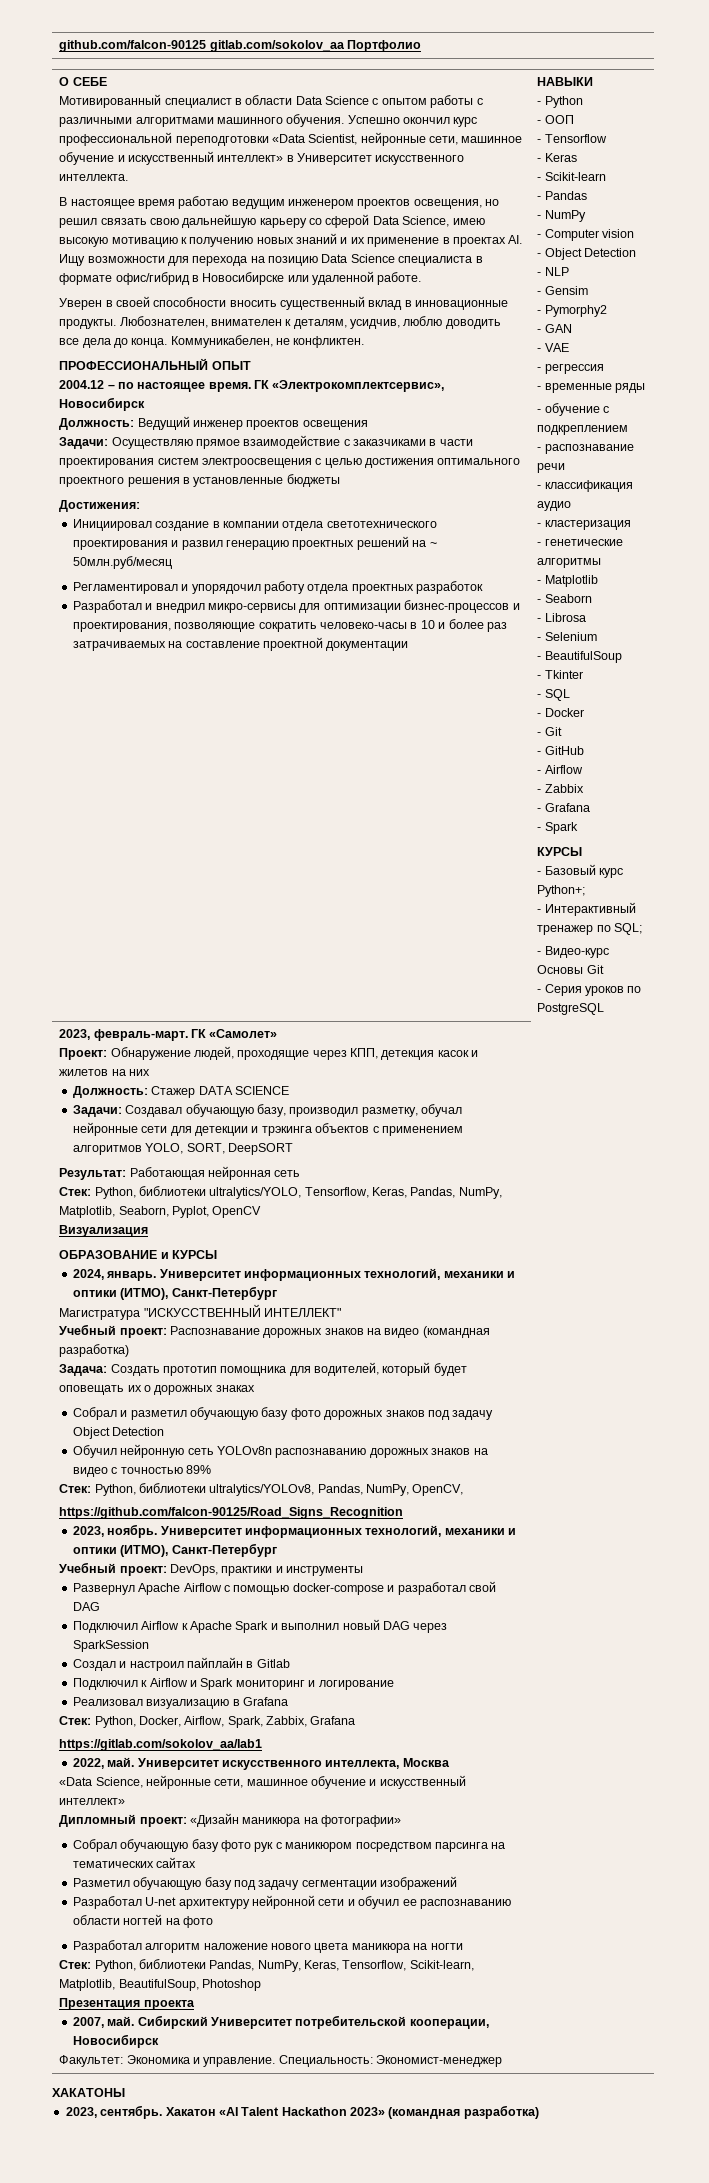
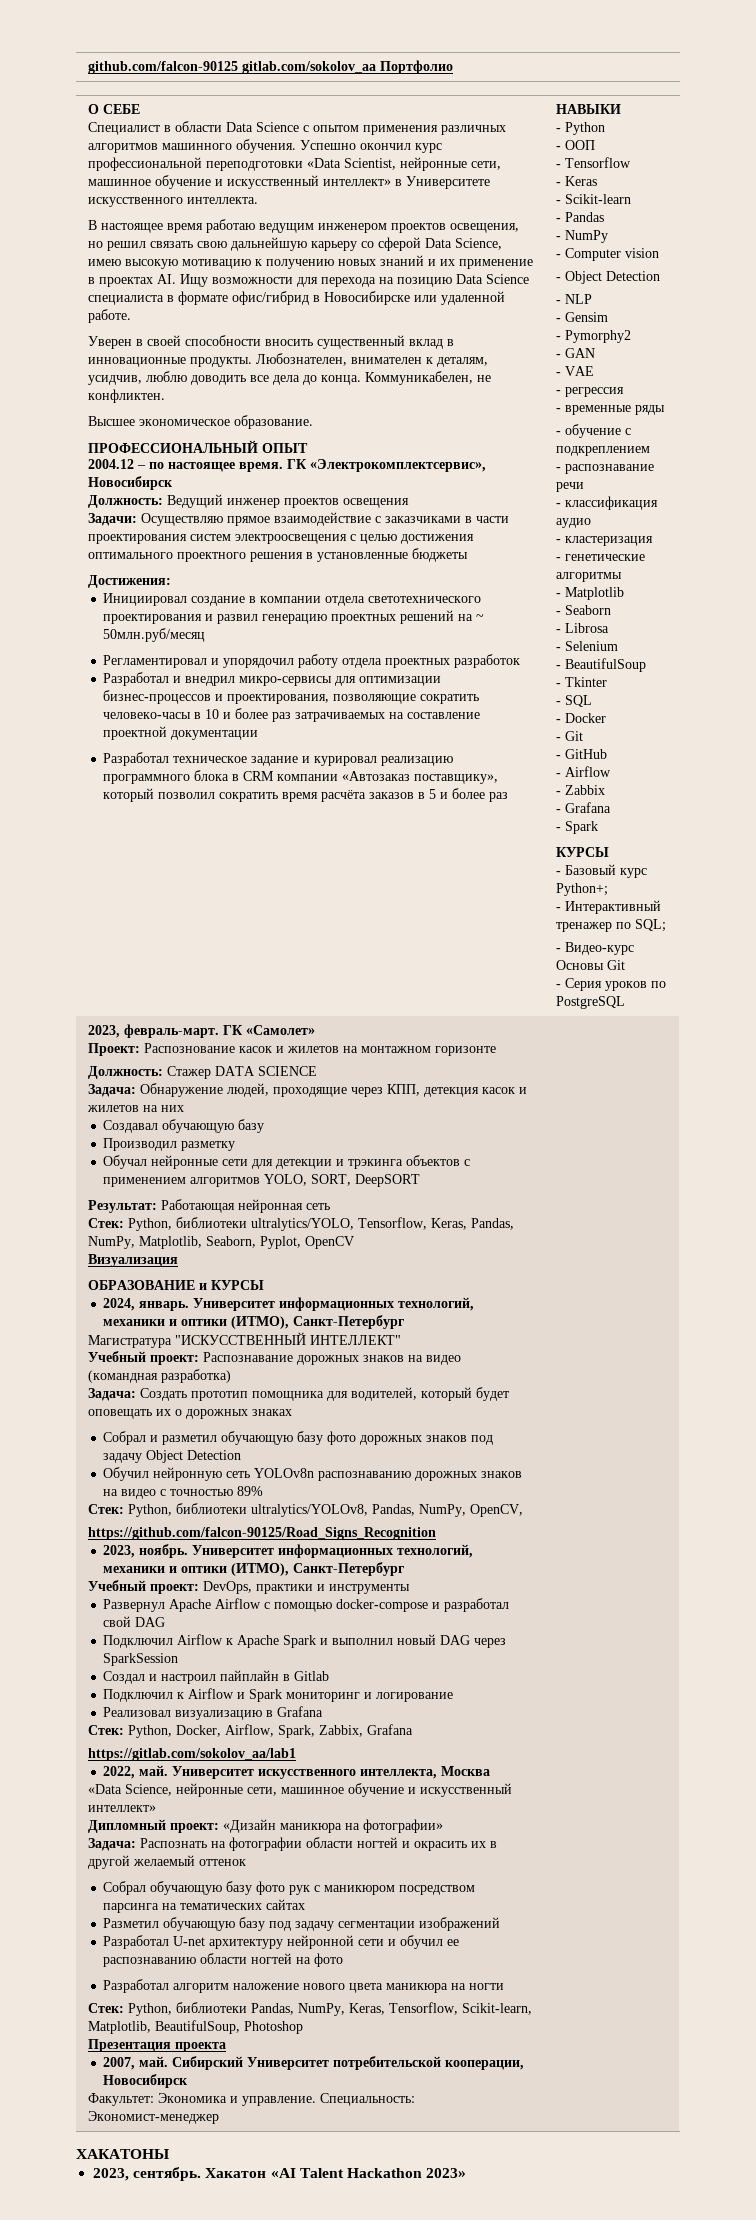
[59,94,232,108] Мотивированный специалист -> [87,122,160,135] Специалист
[430,95,483,108] [59,117,214,127] работы с различными алгоритмами -> [362,125,506,135] [87,143,158,153] применения различных алгоритмов
[297,153,373,165] Университет -> [405,176,490,189] Университете
(365, 342) none -> [87,415,313,429] // Высшее экономическое образование.
(409, 646) none -> [103,752,454,766] [103,770,499,784] [103,788,509,802] // Разработал техническое задание и курировал реализацию программного блока в CRM компании «Автозаказ поставщику», который позволил сократить время расчёта заказов в 5 и более раз
(108, 1054) none -> [143,1043,496,1056] [87,1066,317,1079] [87,1084,136,1097] Распознование касок и жилетов на монтажном горизонте // Должность: Стажер DATA SCIENCE // Задача:
[72,1086,290,1098] [72,1104,463,1117] Должность: Стажер DATA SCIENCE // Задачи: Создавал обучающую базу, производил разметку, обучал -> [103,1119,265,1133] [103,1138,236,1151] [103,1155,148,1169] Создавал обучающую базу // Производил разметку // Обучал
(402, 1821) none -> [87,1837,497,1851] [87,1855,246,1869] // Задача: Распознать на фотографии области ногтей и окрасить их в другой желаемый оттенок
[388,2105,539,2119] (командная разработка) -> (467, 2173) none

